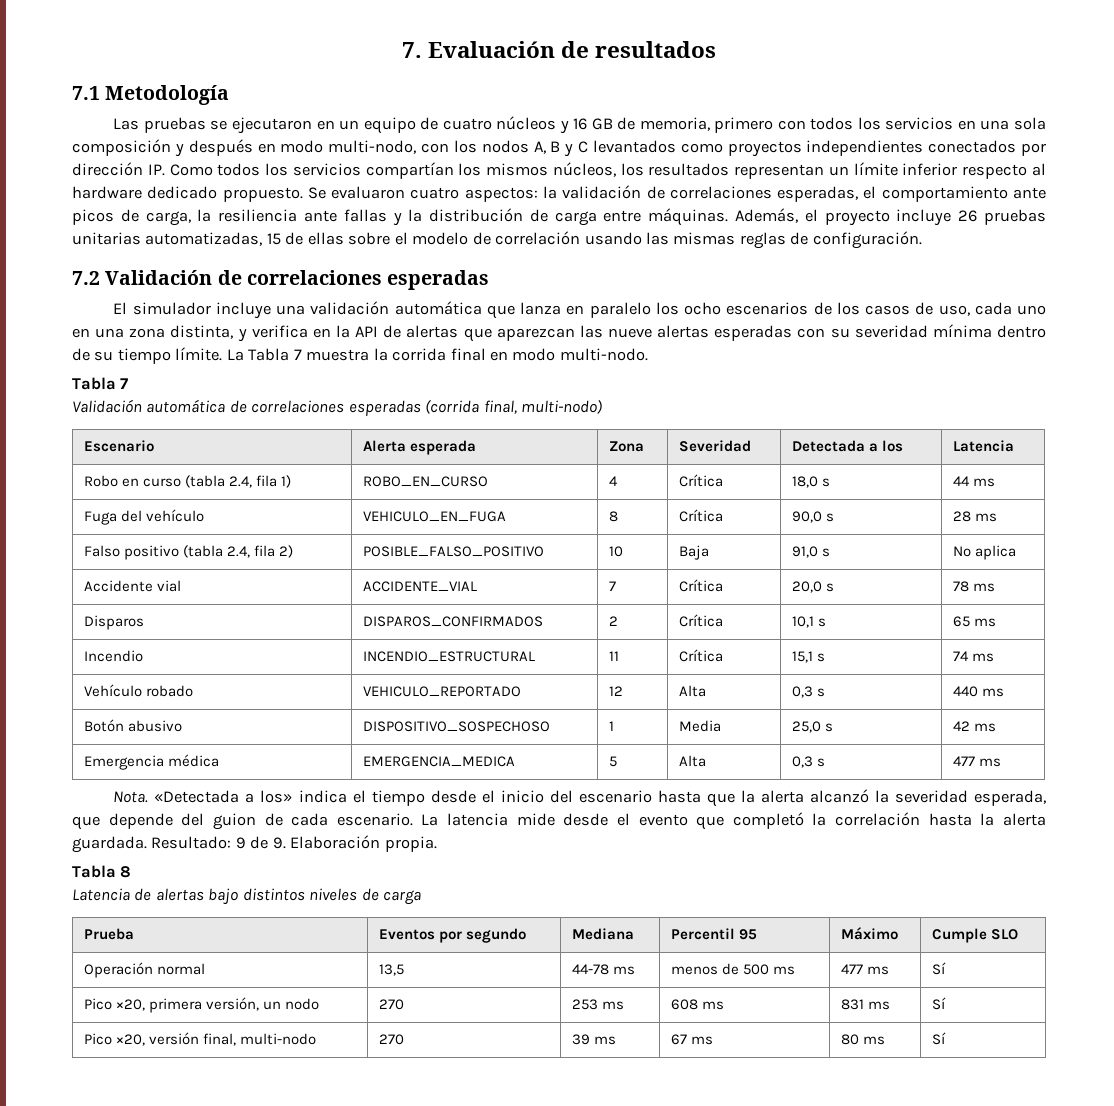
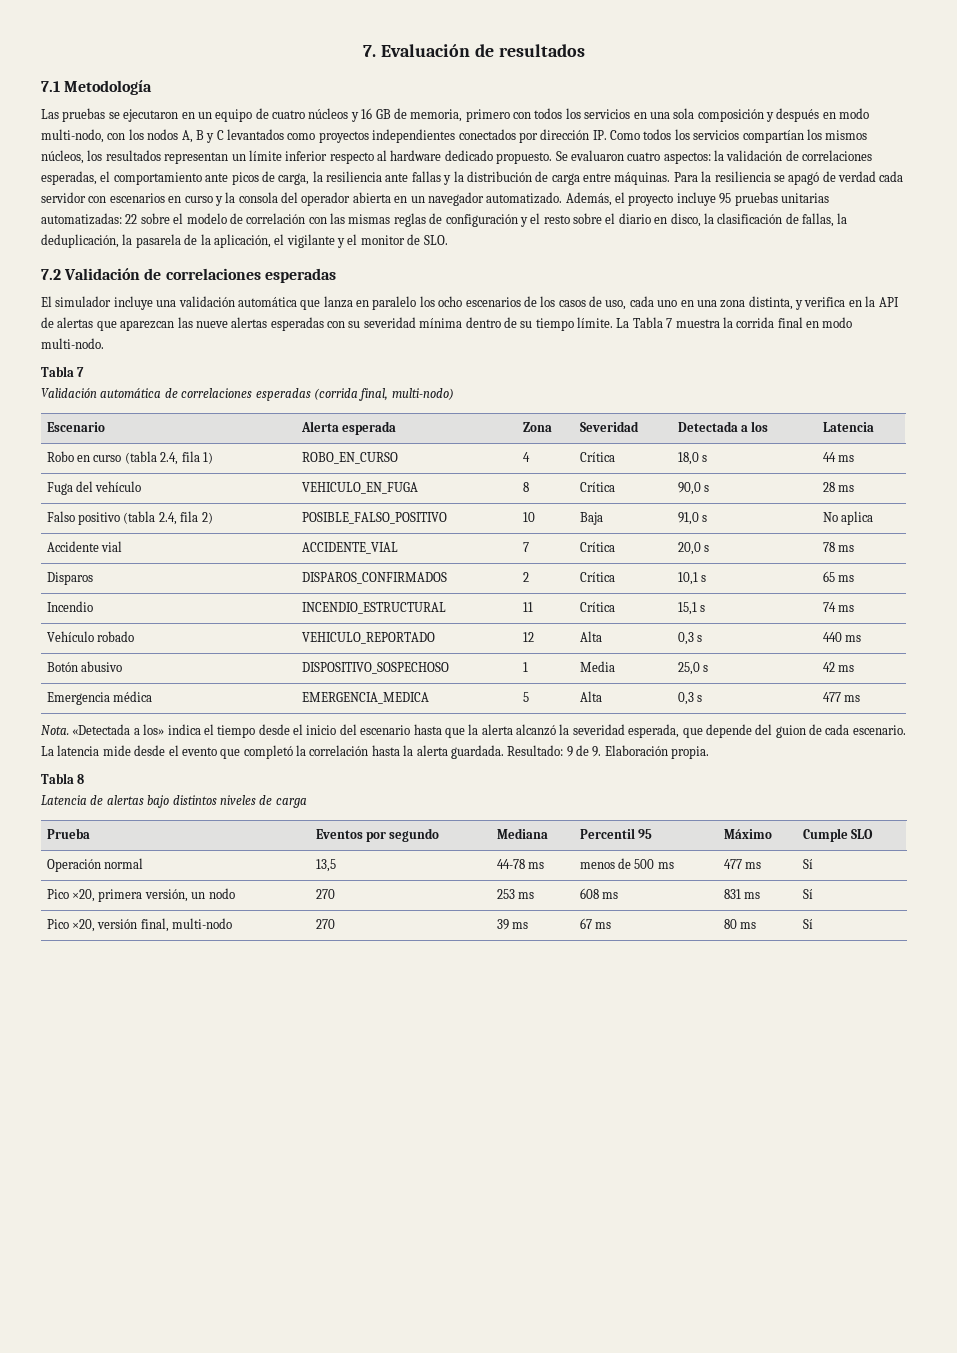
(729, 217) none -> [673,171,904,185] [41,192,563,206] Para la resiliencia se apagó de verdad cada servidor con escenarios en curso y la consola del operador abierta en un navegador automatizado.
[958,210,978,222] 26 -> [719,193,732,204] 95
[145,232,344,246] automatizadas, 15 de ellas -> [41,213,138,225] automatizadas: 22
[584,232,642,245] usando -> [308,217,327,224] con
[812,231,922,249] configuración. -> [445,213,848,227] [41,234,448,248] configuración y el resto sobre el diario en disco, la clasificación de fallas, la deduplicación, la pasarela de la aplicación, el vigilante y el monitor de SLO.

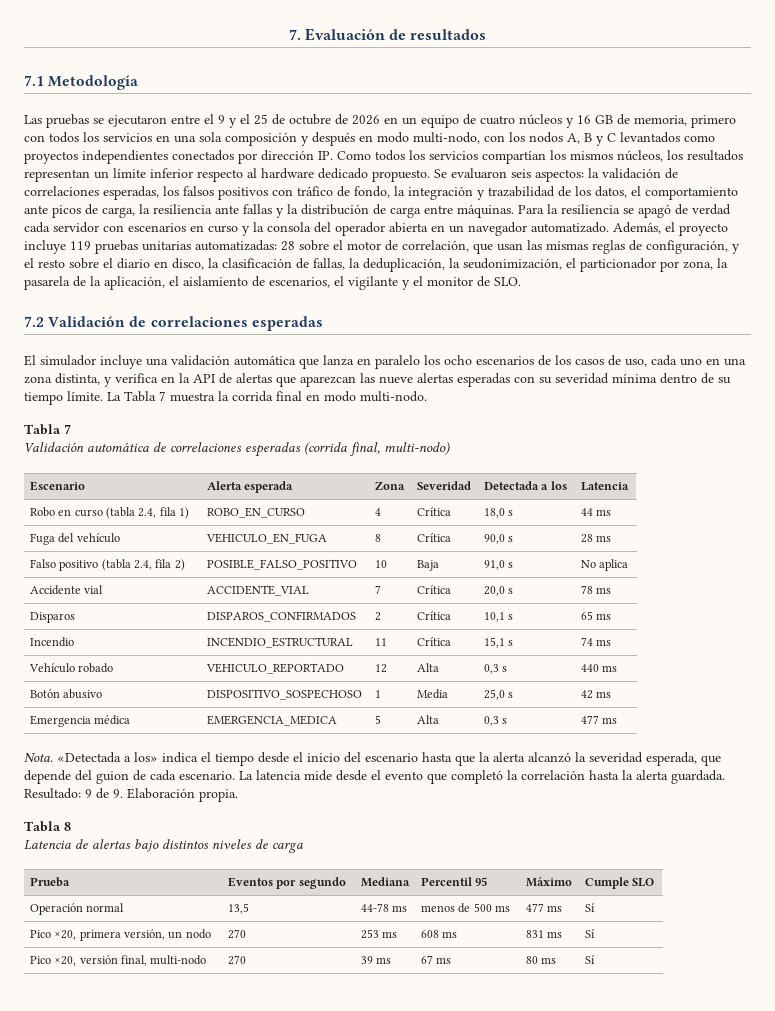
(179, 115) none -> [171,114,380,128] entre el 9 y el 25 de octubre de 2026
[627,152,661,161] cuatro -> [511,169,531,178] seis
(97, 178) none -> [163,186,627,200] los falsos positivos con tráfico de fondo, la integración y trazabilidad de los datos,
[719,193,732,204] 95 -> [70,241,91,250] 119
[125,213,327,224] 22 sobre el modelo de correlación con -> [281,240,523,254] 28 sobre el motor de correlación, que usan
[445,214,518,227] configuración -> [646,240,728,254] configuración,
(133, 239) none -> [463,258,728,272] seudonimización, el particionador por zona, la
(285, 239) none -> [183,276,344,288] aislamiento de escenarios, el

